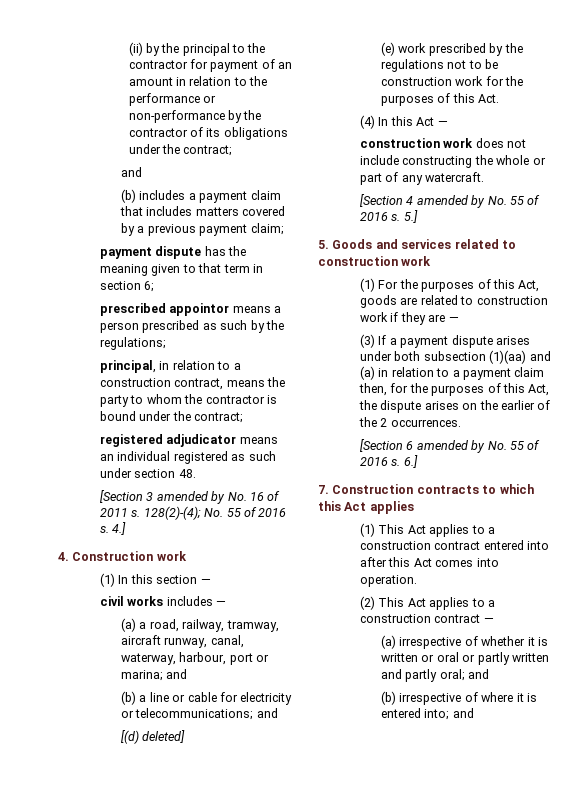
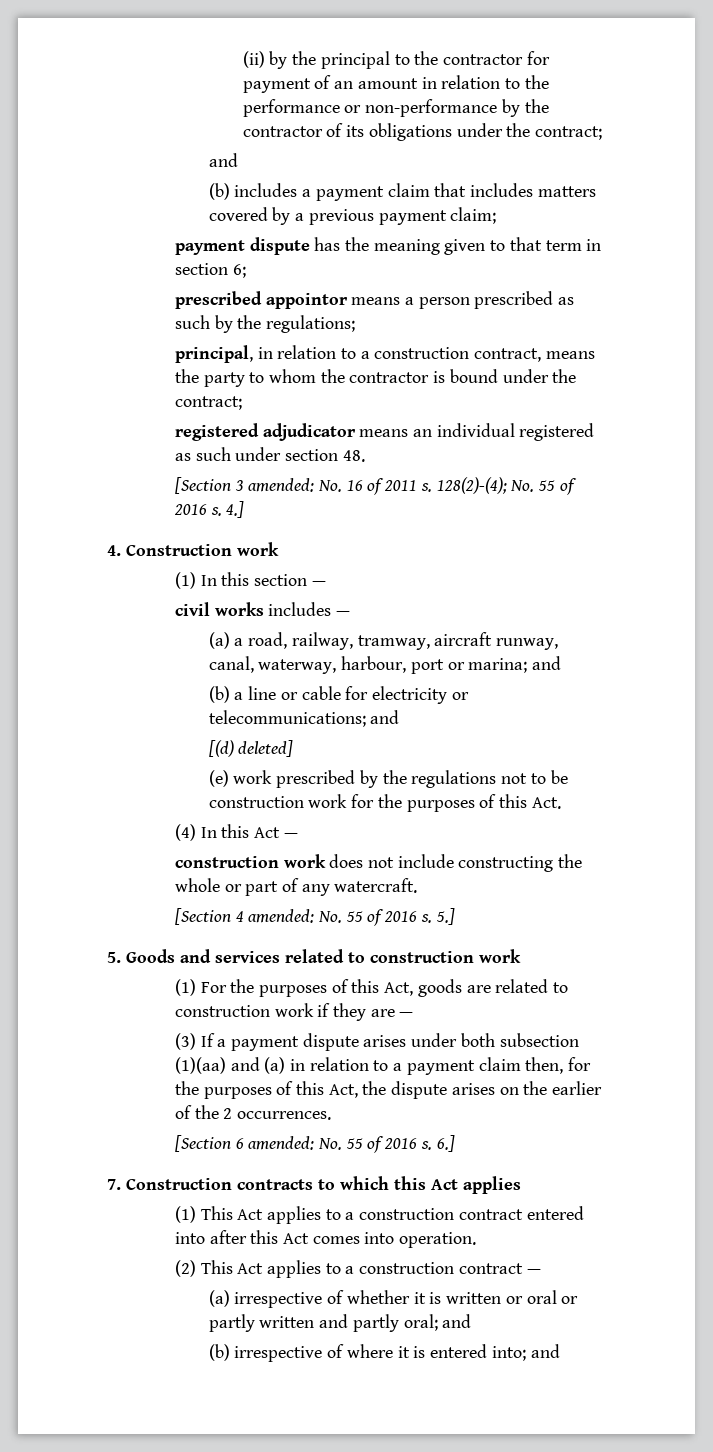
[156,491,226,504] amended by -> [248,478,315,492] amended:
[416,195,486,208] amended by -> [248,909,315,923] amended:
[416,440,486,453] amended by -> [248,1136,315,1150] amended:

